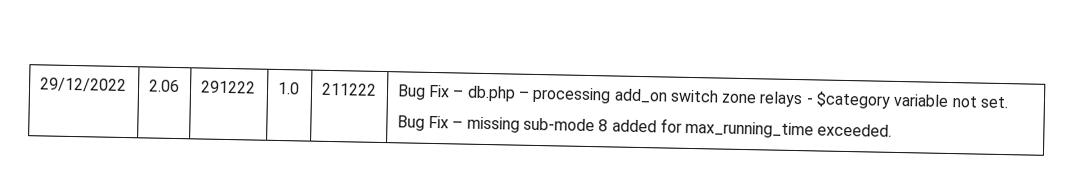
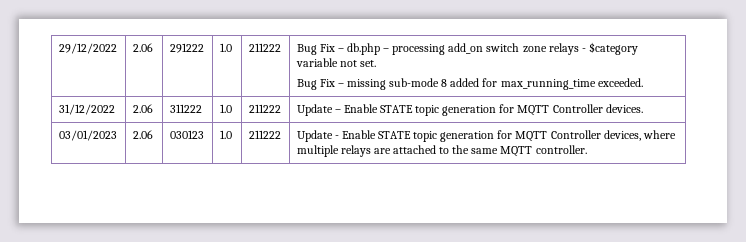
(893, 130) none -> [58,104,115,115] [132,104,153,113] [169,104,202,113] [219,104,232,113] [248,104,281,113] [296,104,643,116] [58,130,117,141] [132,130,153,139] [169,130,204,139] [219,130,232,139] [248,130,281,139] [296,130,676,142] [296,145,587,157] // 31/12/2022 | 2.06 | 311222 | 1.0 | 211222 | Update – Enable STATE topic generation for MQTT Controller devices. // 03/01/2023 | 2.06 | 030123 | 1.0 | 211222 | Update - Enable STATE topic generation for MQTT Controller devices, where multiple relays are attached to the same MQTT controller.

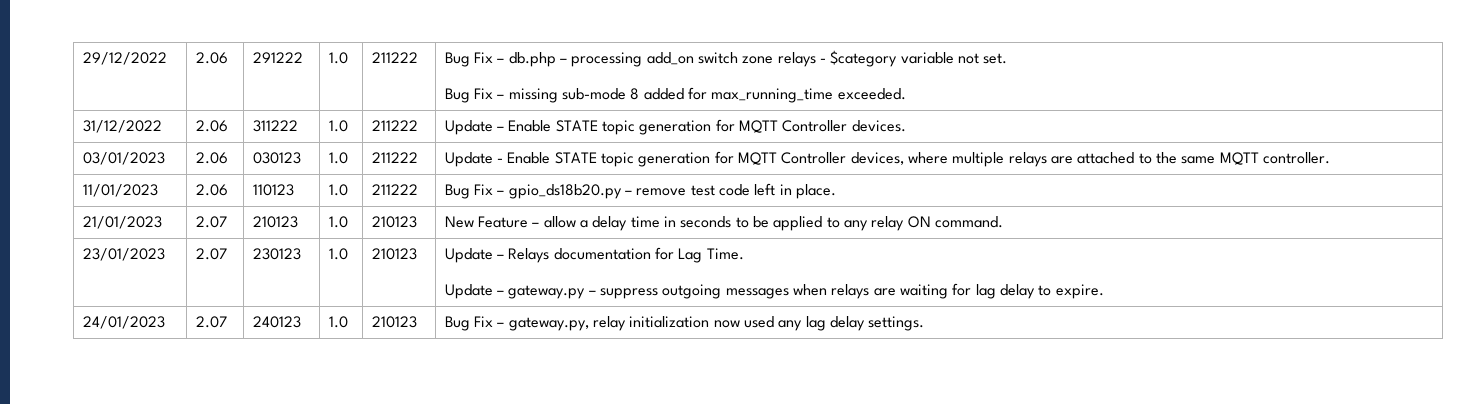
(587, 149) none -> [82,184,158,197] [195,184,228,196] [252,184,294,196] [328,184,348,196] [371,184,418,195] [444,183,837,199] [82,216,162,229] [195,216,227,228] [252,216,298,228] [328,216,348,228] [371,216,417,228] [444,216,1003,231] [82,248,165,261] [195,248,227,260] [252,248,301,260] [328,248,348,260] [371,248,417,260] [444,247,744,263] [444,283,1104,299] [82,316,165,329] [195,316,227,328] [252,316,301,328] [328,316,348,328] [371,316,417,328] [444,316,925,331] // 11/01/2023 | 2.06 | 110123 | 1.0 | 211222 | Bug Fix – gpio_ds18b20.py – remove test code left in place. // 21/01/2023 | 2.07 | 210123 | 1.0 | 210123 | New Feature – allow a delay time in seconds to be applied to any relay ON command. // 23/01/2023 | 2.07 | 230123 | 1.0 | 210123 | Update – Relays documentation for Lag Time. // Update – gateway.py – suppress outgoing messages when relays are waiting for lag delay to expire. // 24/01/2023 | 2.07 | 240123 | 1.0 | 210123 | Bug Fix – gateway.py, relay initialization now used any lag delay settings.

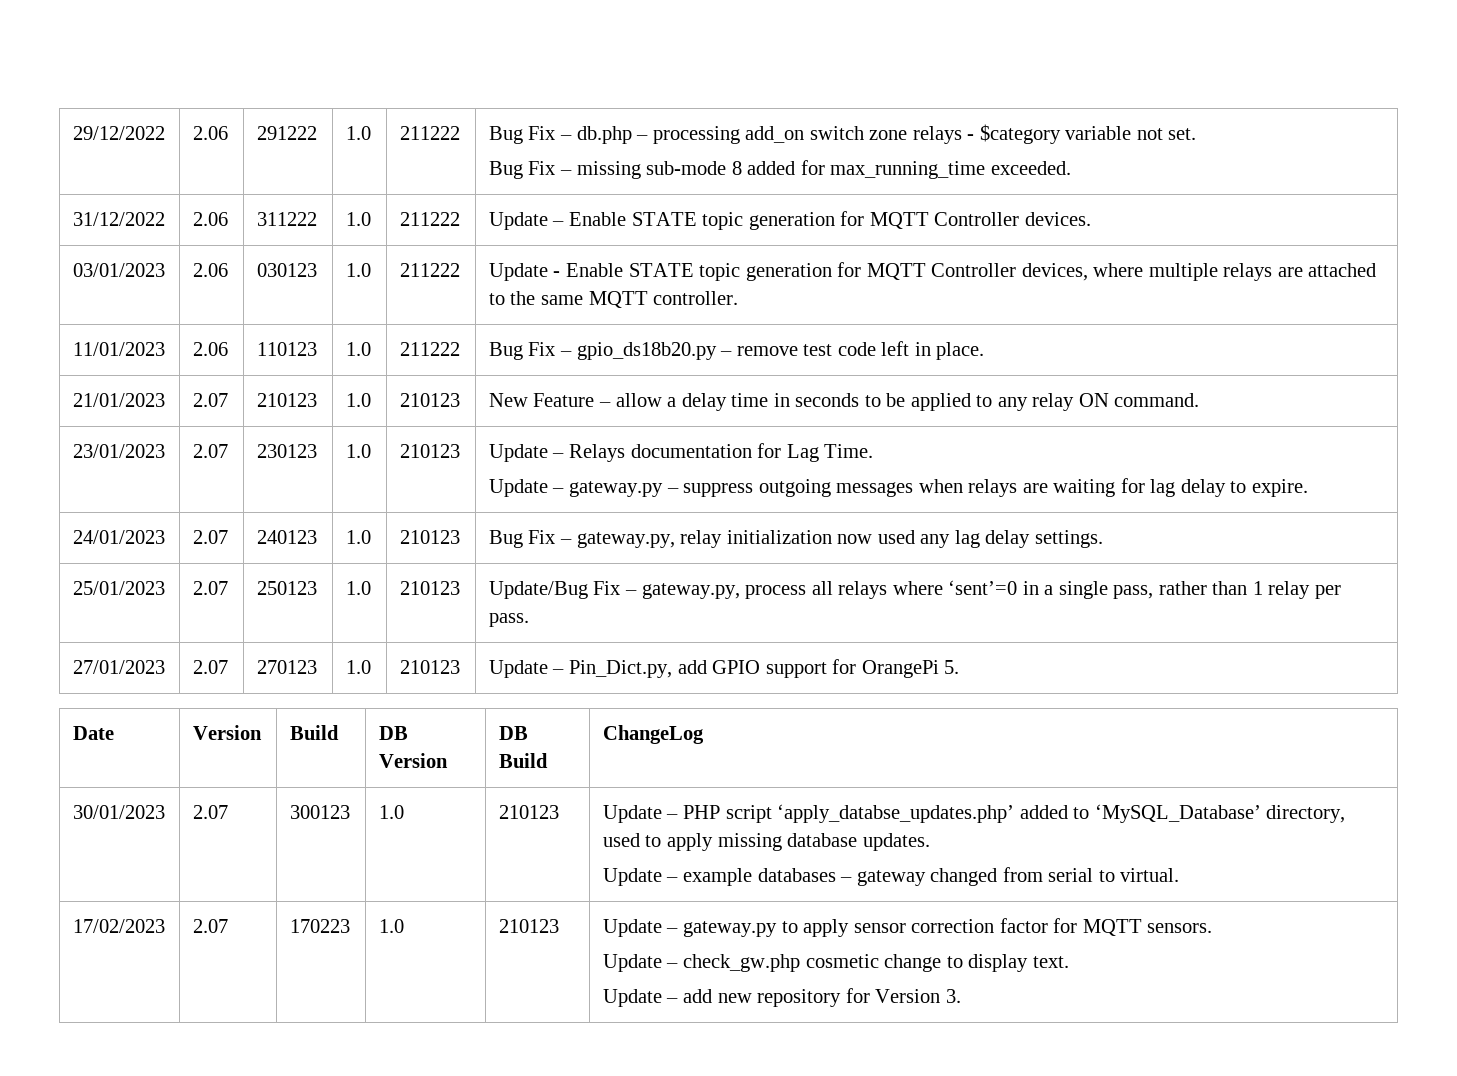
(925, 323) none -> [72,581,165,595] [192,581,228,595] [256,581,317,595] [345,581,371,595] [399,581,460,595] [488,580,1342,599] [488,613,529,627] [72,660,165,674] [192,660,228,674] [256,660,317,674] [345,660,371,674] [399,660,460,674] [488,659,960,678] [72,726,114,740] [192,725,262,740] [289,725,339,740] [378,726,408,740] [378,753,448,768] [498,726,528,740] [498,753,548,768] [602,725,704,744] [72,805,165,819] [192,805,228,819] [289,805,350,819] [378,805,404,819] [498,805,559,819] [602,804,1346,823] [602,833,930,851] [602,867,1180,886] [72,919,165,933] [192,919,228,933] [289,919,350,933] [378,919,404,933] [498,919,559,933] [602,918,1213,937] [602,954,1069,972] [602,988,961,1007] // 25/01/2023 | 2.07 | 250123 | 1.0 | 210123 | Update/Bug Fix – gateway.py, process all relays where ‘sent’=0 in a single pass, rather than 1 relay per pass. // 27/01/2023 | 2.07 | 270123 | 1.0 | 210123 | Update – Pin_Dict.py, add GPIO support for OrangePi 5. // Date | Version | Build | DB Version | DB Build | ChangeLog // 30/01/2023 | 2.07 | 300123 | 1.0 | 210123 | Update – PHP script ‘apply_databse_updates.php’ added to ‘MySQL_Database’ directory, used to apply missing database updates. // Update – example databases – gateway changed from serial to virtual. // 17/02/2023 | 2.07 | 170223 | 1.0 | 210123 | Update – gateway.py to apply sensor correction factor for MQTT sensors. // Update – check_gw.php cosmetic change to display text. // Update – add new repository for Version 3.

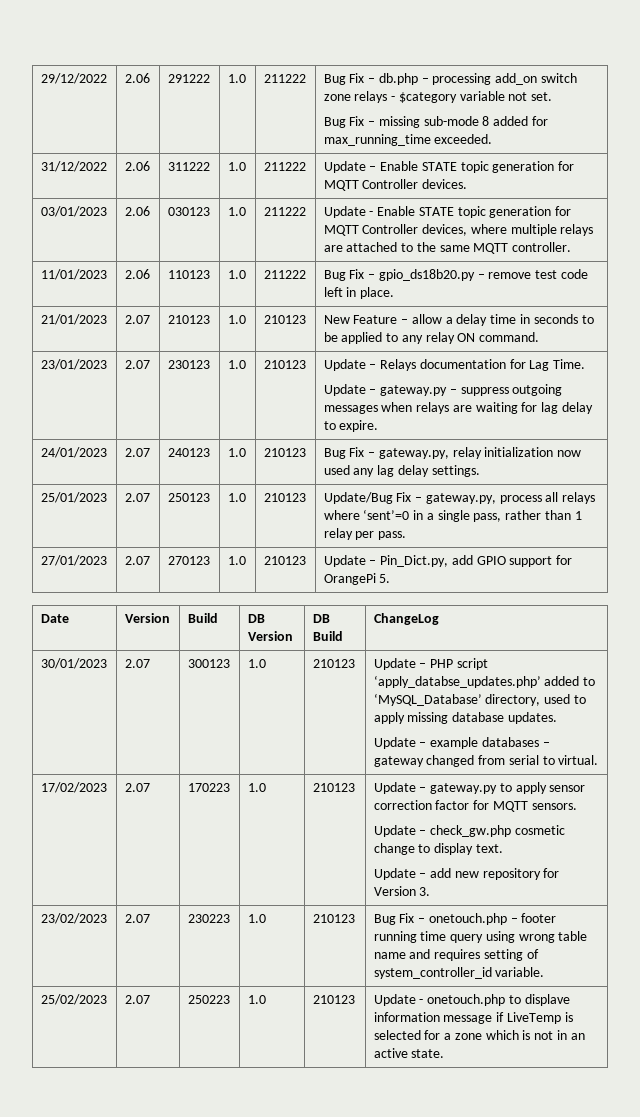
(961, 996) none -> [40,913,107,924] [124,914,150,923] [187,914,230,923] [247,914,266,923] [312,914,355,923] [373,913,557,925] [373,931,588,943] [373,949,539,961] [373,967,545,979] [40,994,107,1005] [124,995,150,1004] [187,995,230,1004] [247,995,266,1004] [312,995,355,1004] [373,994,570,1006] [373,1012,573,1024] [373,1030,585,1040] [373,1048,445,1058] // 23/02/2023 | 2.07 | 230223 | 1.0 | 210123 | Bug Fix – onetouch.php – footer running time query using wrong table name and requires setting of system_controller_id variable. // 25/02/2023 | 2.07 | 250223 | 1.0 | 210123 | Update - onetouch.php to displave information message if LiveTemp is selected for a zone which is not in an active state.

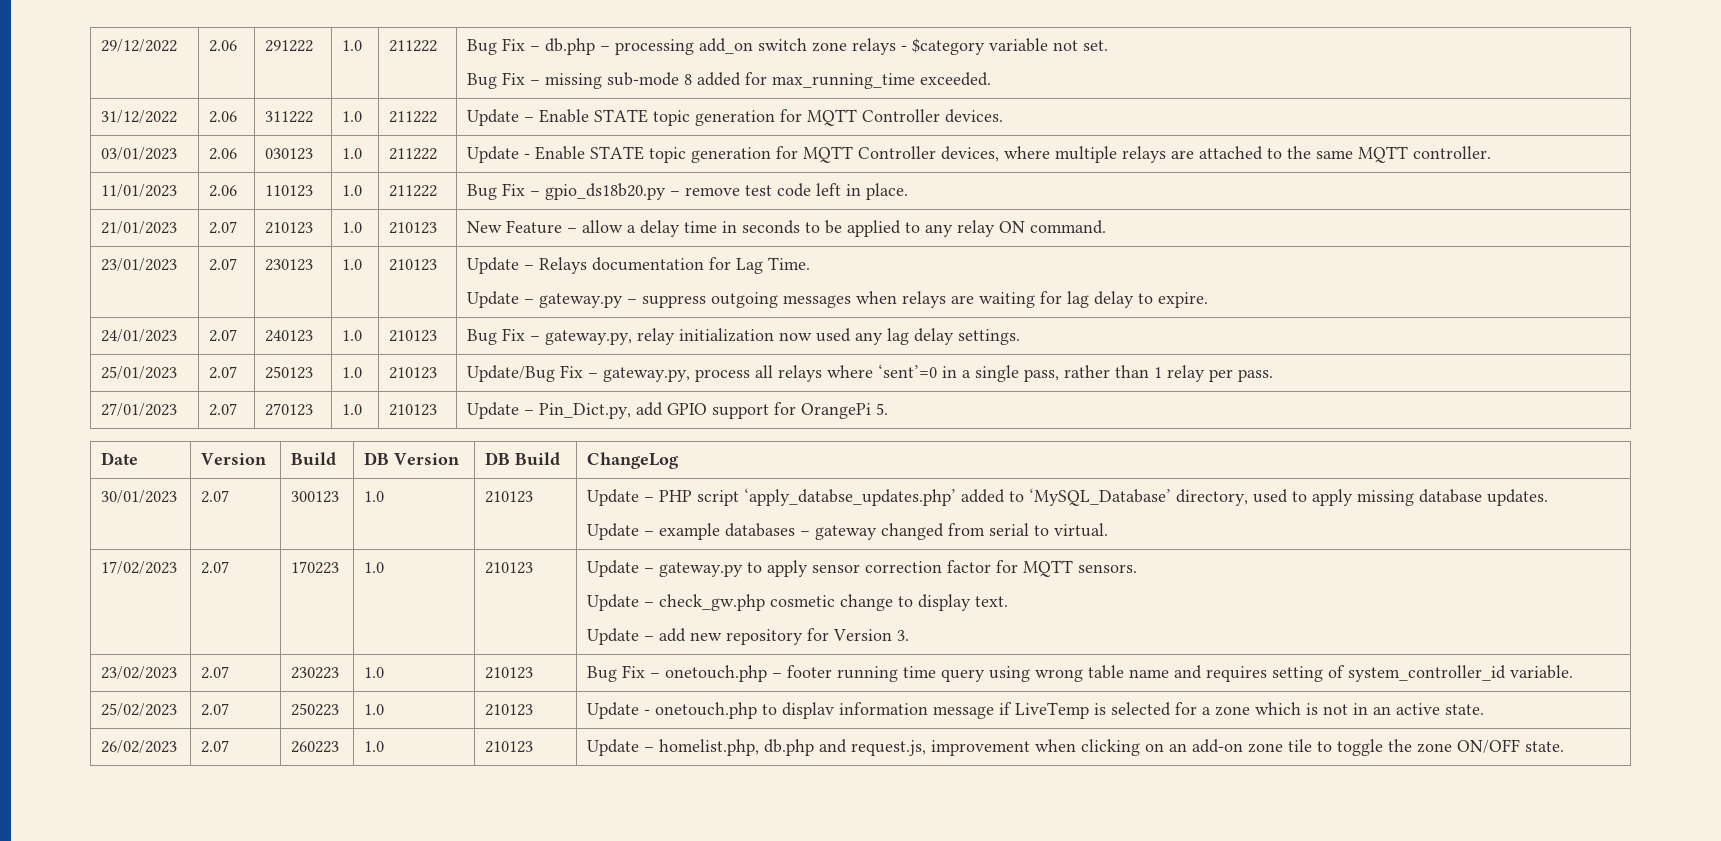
[524,994,570,1006] displave -> [781,702,834,719] displav
(445, 1053) none -> [100,740,177,753] [200,740,229,753] [290,741,339,753] [363,741,384,752] [484,741,533,753] [586,739,1564,756] // 26/02/2023 | 2.07 | 260223 | 1.0 | 210123 | Update – homelist.php, db.php and request.js, improvement when clicking on an add-on zone tile to toggle the zone ON/OFF state.

